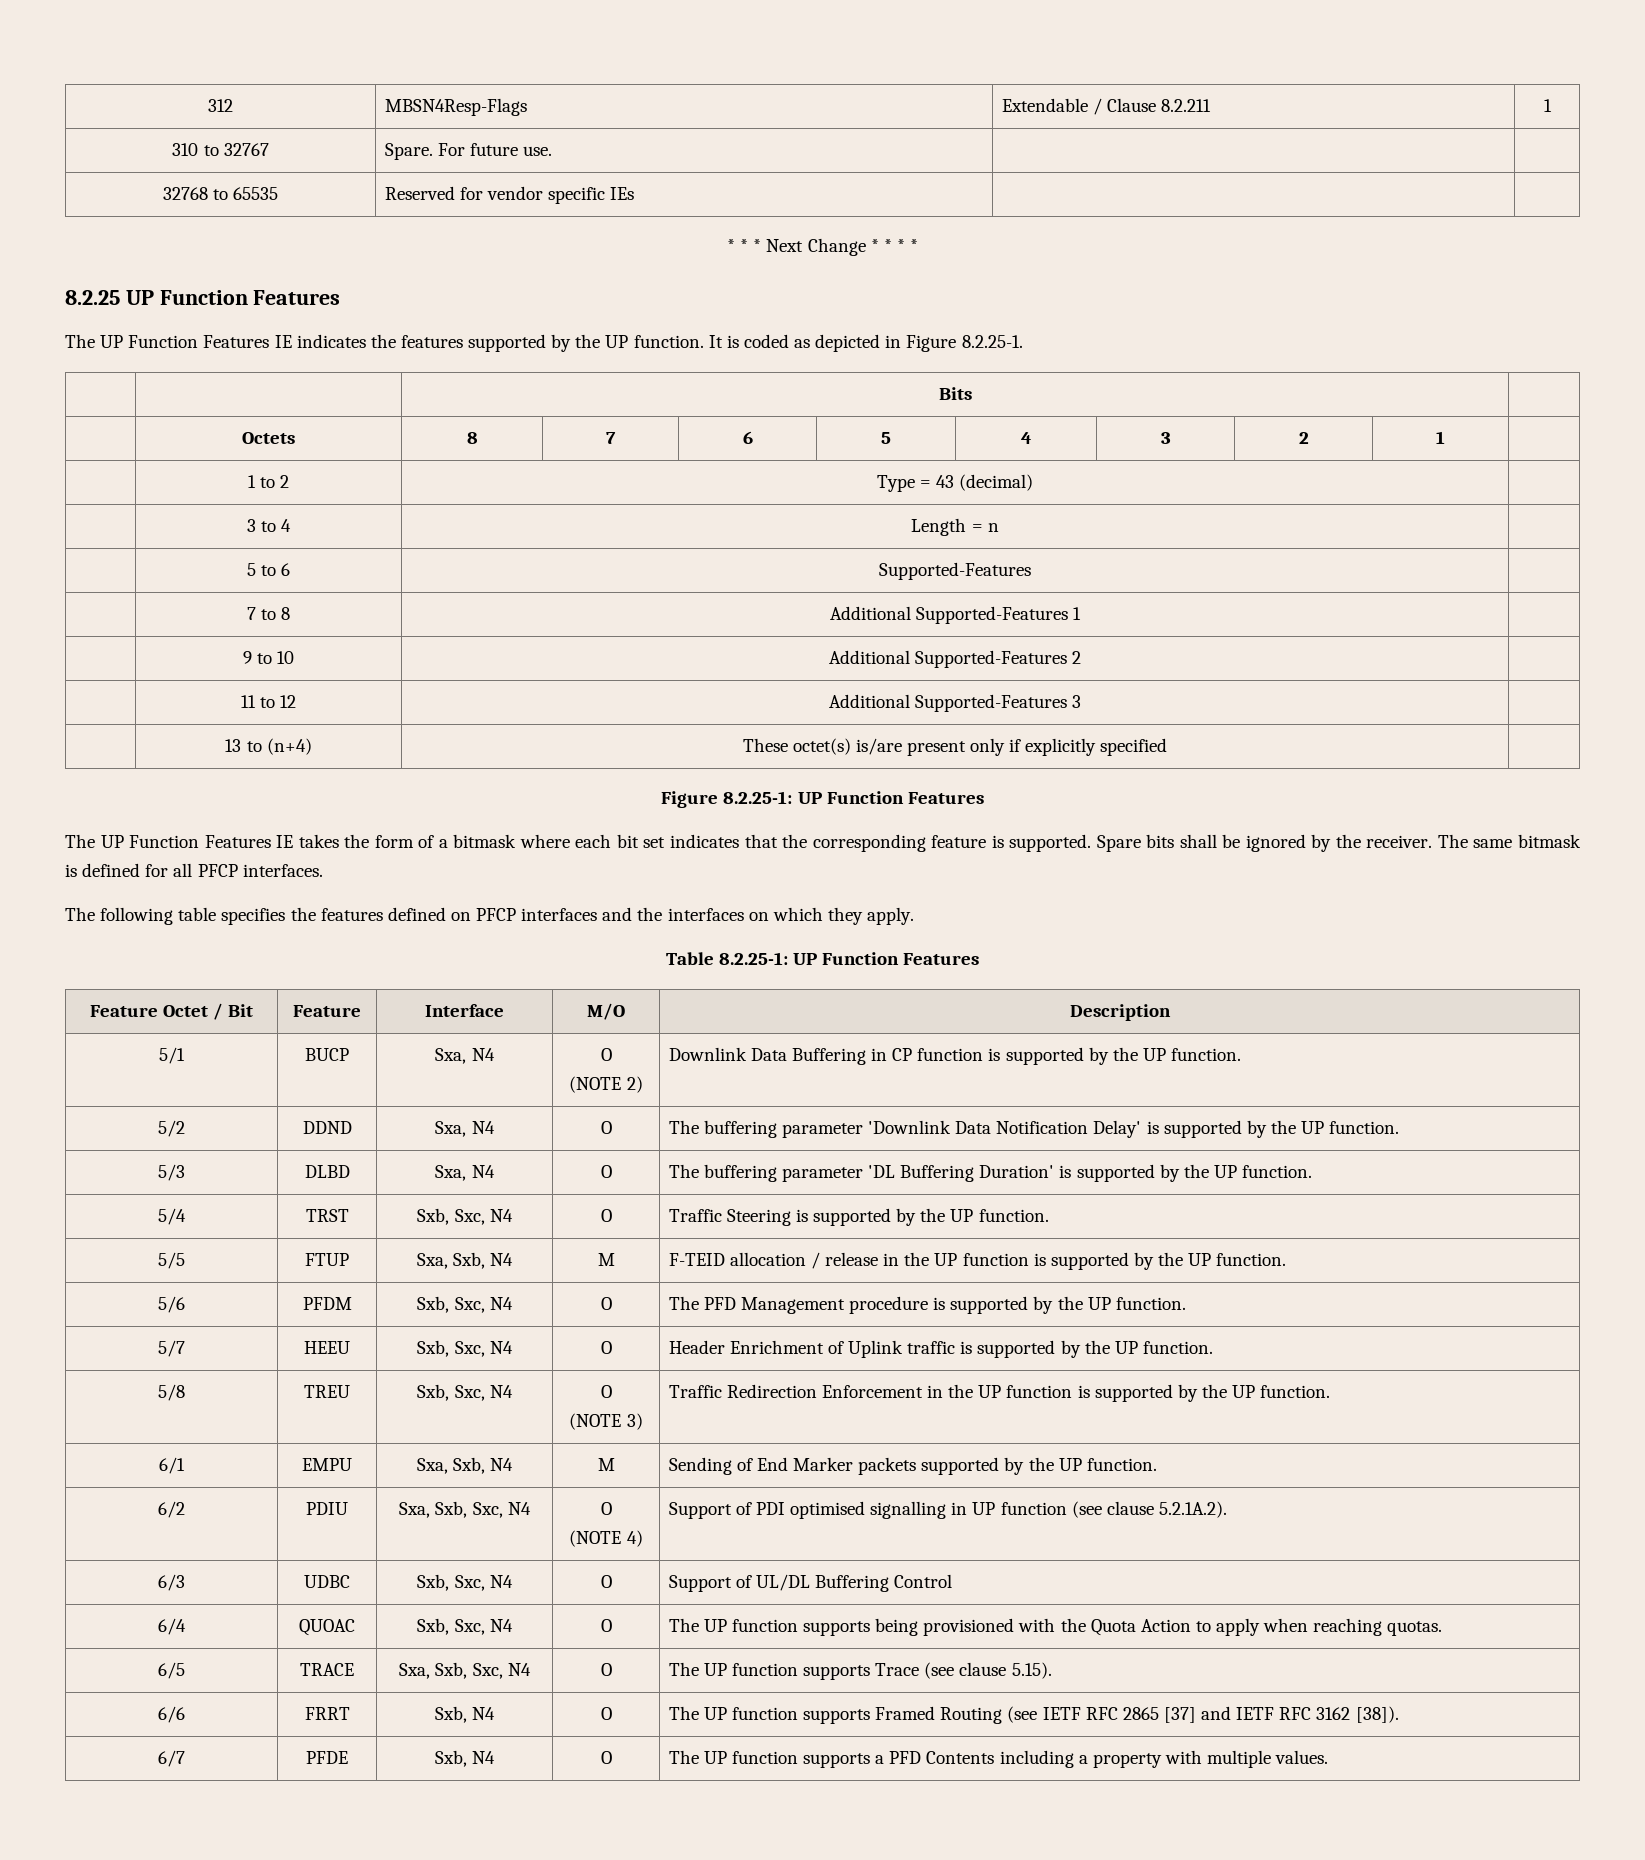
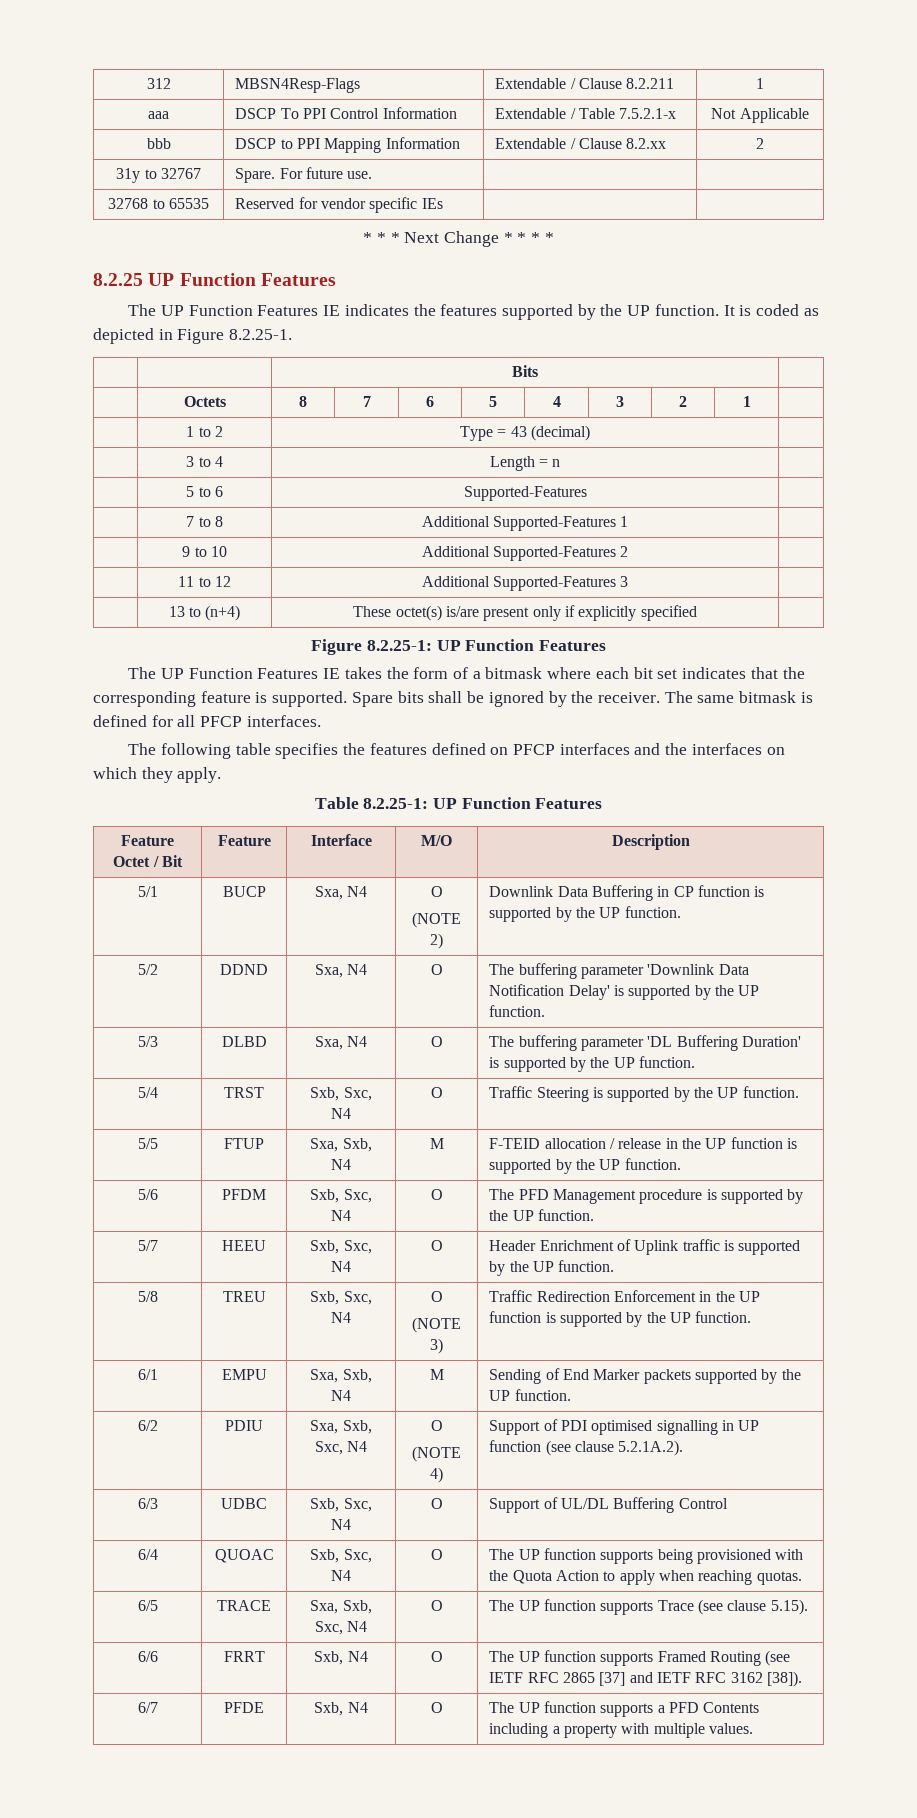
[172,143,199,156] 310 -> [148,111,169,119] [235,107,457,119] [495,108,677,119] [711,108,809,123] [146,138,171,149] [235,137,460,153] [495,138,667,149] [756,138,764,149] [116,168,141,183] aaa | DSCP To PPI Control Information | Extendable / Table 7.5.2.1-x | Not Applicable // bbb | DSCP to PPI Mapping Information | Extendable / Clause 8.2.xx | 2 // 31y

